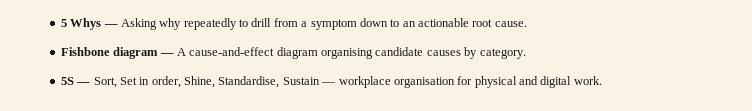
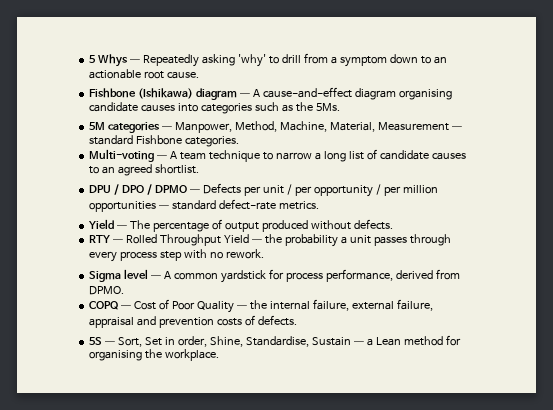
[120,18,237,30] Asking why repeatedly -> [143,54,266,67] Repeatedly asking 'why'
(110, 51) none -> [138,88,194,99] (Ishikawa)
[464,47,526,59] by category. -> [178,102,340,114] [89,121,462,133] [89,135,240,147] [89,149,466,162] [89,164,200,176] [89,183,438,197] [89,199,319,212] [88,219,393,232] [89,234,451,247] [89,249,264,262] [89,269,460,283] [89,286,125,295] [89,299,433,313] [89,315,297,328] into categories such as the 5Ms. // 5M categories — Manpower, Method, Machine, Material, Measurement — standard Fishbone categories. // Multi-voting — A team technique to narrow a long list of candidate causes to an agreed shortlist. // DPU / DPO / DPMO — Defects per unit / per opportunity / per million opportunities — standard defect-rate metrics. // Yield — The percentage of output produced without defects. // RTY — Rolled Throughput Yield — the probability a unit passes through every process step with no rework. // Sigma level — A common yardstick for process performance, derived from DPMO. // COPQ — Cost of Poor Quality — the internal failure, external failure, appraisal and prevention costs of defects.
[338,76,602,88] workplace organisation for physical and digital work. -> [366,335,461,346] [89,349,220,361] a Lean method for organising the workplace.

